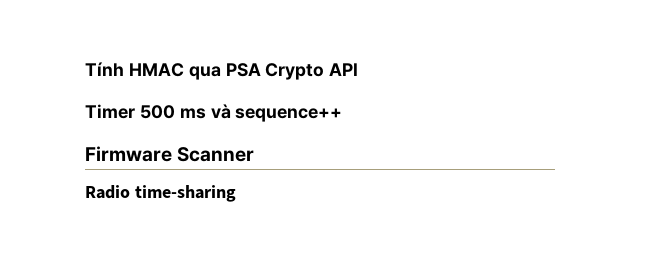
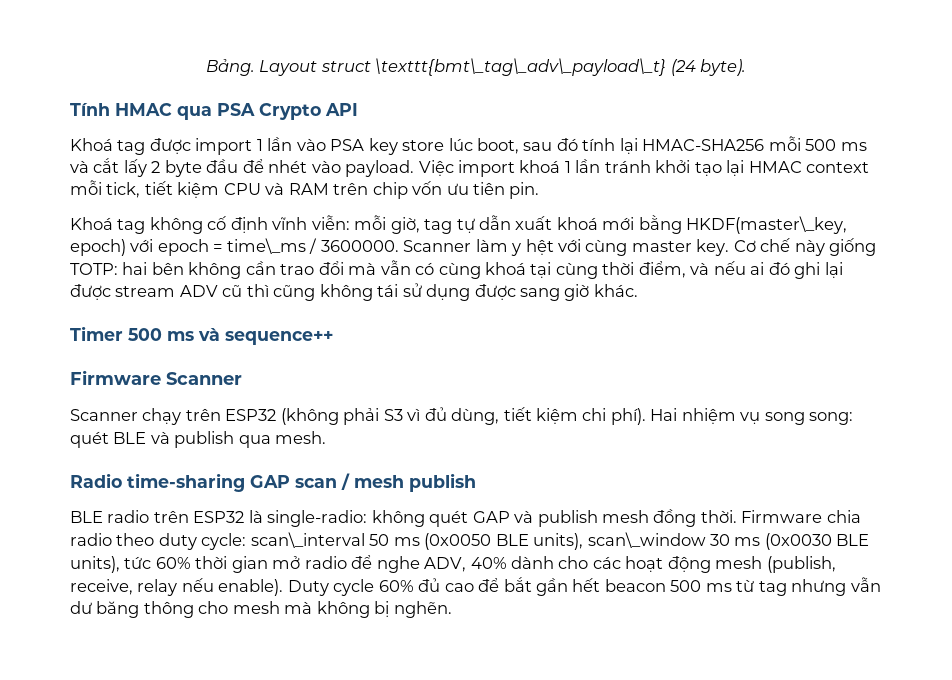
(85, 69) none -> [205,58,747,76] Bảng. Layout struct \texttt{bmt\_tag\_adv\_payload\_t} (24 byte). //
(359, 69) none -> [70,136,867,155] [70,158,870,177] [70,180,540,199] [70,215,848,234] [70,238,877,256] [70,260,843,279] [70,283,638,301] // Khoá tag được import 1 lần vào PSA key store lúc boot, sau đó tính lại HMAC-SHA256 mỗi 500 ms và cắt lấy 2 byte đầu để nhét vào payload. Việc import khoá 1 lần tránh khởi tạo lại HMAC context mỗi tick, tiết kiệm CPU và RAM trên chip vốn ưu tiên pin. // Khoá tag không cố định vĩnh viễn: mỗi giờ, tag tự dẫn xuất khoá mới bằng HKDF(master\_key, epoch) với epoch = time\_ms / 3600000. Scanner làm y hệt với cùng master key. Cơ chế này giống TOTP: hai bên không cần trao đổi mà vẫn có cùng khoá tại cùng thời điểm, và nếu ai đó ghi lại được stream ADV cũ thì cũng không tái sử dụng được sang giờ khác.
[85,185,236,202] Radio time-sharing -> [70,407,854,425] [70,431,327,448] [70,473,476,492] [70,509,861,527] [70,532,870,550] [70,555,836,573] [70,577,881,596] [70,601,452,618] Scanner chạy trên ESP32 (không phải S3 vì đủ dùng, tiết kiệm chi phí). Hai nhiệm vụ song song: quét BLE và publish qua mesh. // Radio time-sharing GAP scan / mesh publish // BLE radio trên ESP32 là single-radio: không quét GAP và publish mesh đồng thời. Firmware chia radio theo duty cycle: scan\_interval 50 ms (0x0050 BLE units), scan\_window 30 ms (0x0030 BLE units), tức 60% thời gian mở radio để nghe ADV, 40% dành cho các hoạt động mesh (publish, receive, relay nếu enable). Duty cycle 60% đủ cao để bắt gần hết beacon 500 ms từ tag nhưng vẫn dư băng thông cho mesh mà không bị nghẽn.

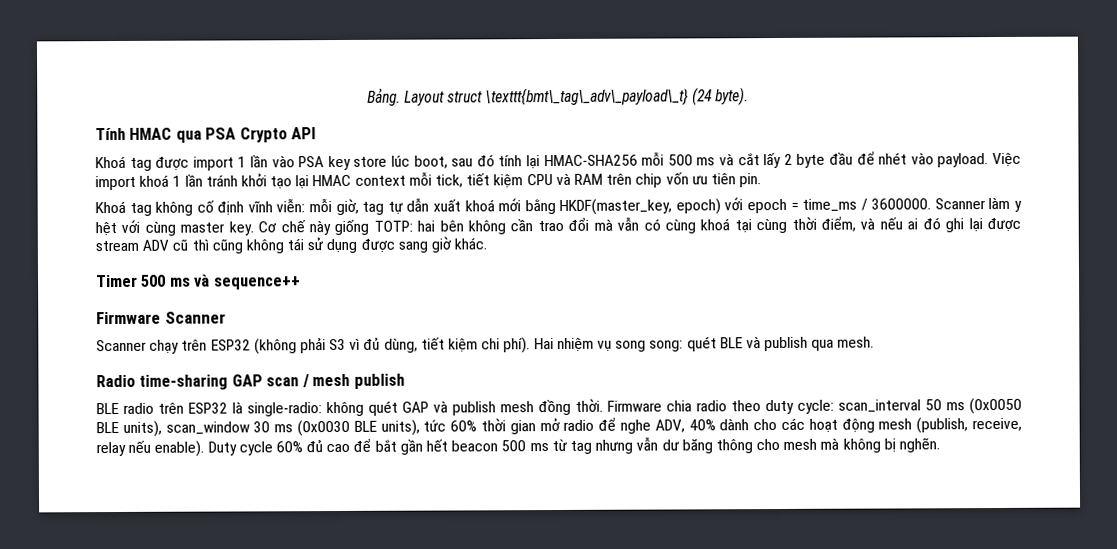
[686,216,848,234] HKDF(master\_key, -> [559,198,673,215] HKDF(master_key,
[226,238,306,254] time\_ms -> [802,198,858,212] time_ms
[250,532,365,548] scan\_interval -> [838,399,921,413] scan_interval
[587,532,706,548] scan\_window -> [165,421,250,435] scan_window

